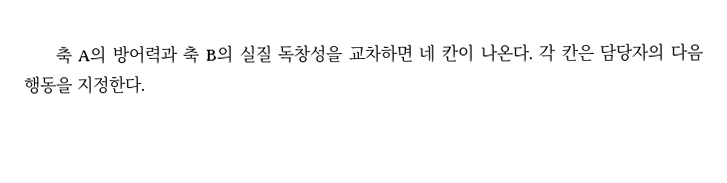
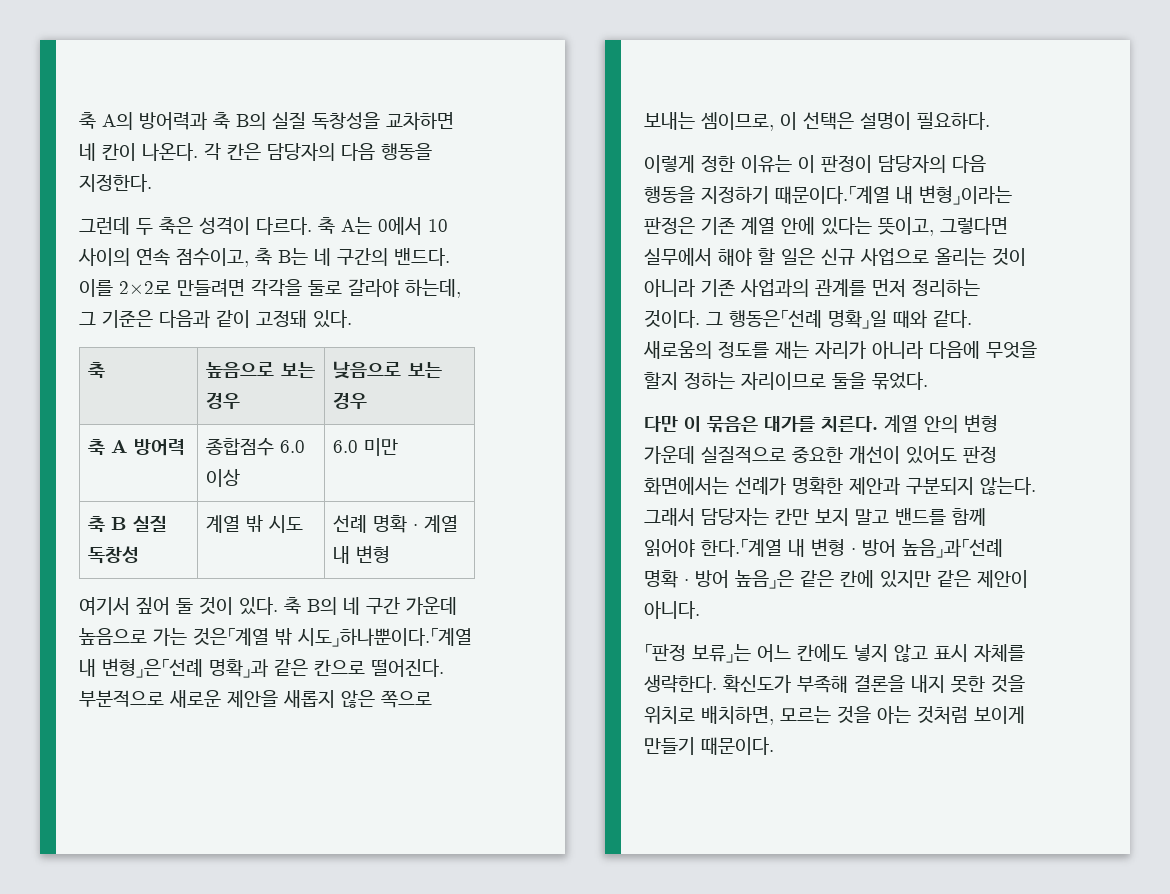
(146, 84) none -> [79,217,448,235] [78,248,450,267] [79,279,461,298] [79,310,352,328] [88,362,106,378] [206,362,316,378] [206,392,241,409] [333,361,443,379] [333,392,368,409] [88,439,186,456] [206,438,306,456] [206,469,241,487] [333,438,399,456] [88,515,168,532] [88,546,140,564] [206,515,304,533] [333,515,459,533] [333,545,391,564] [79,597,457,615] [79,627,472,647] [79,658,444,678] [79,690,432,708] [644,112,990,131] [644,155,986,173] [644,185,1012,205] [644,217,1008,236] [644,248,1026,266] [644,279,980,297] [644,309,972,329] [643,341,1037,359] [644,372,928,390] [644,414,998,433] [644,446,997,464] [644,477,1036,495] [644,508,986,526] [644,538,1003,558] [644,570,1028,589] [644,601,700,619] [644,643,1025,663] [644,675,1025,693] [644,706,1025,725] [644,737,774,755] // 그런데 두 축은 성격이 다르다. 축 A는 0에서 10 사이의 연속 점수이고, 축 B는 네 구간의 밴드다. 이를 2×2로 만들려면 각각을 둘로 갈라야 하는데, 그 기준은 다음과 같이 고정돼 있다. // 축 | 높음으로 보는 경우 | 낮음으로 보는 경우 // 축 A 방어력 | 종합점수 6.0 이상 | 6.0 미만 // 축 B 실질 독창성 | 계열 밖 시도 | 선례 명확 · 계열 내 변형 // 여기서 짚어 둘 것이 있다. 축 B의 네 구간 가운데 높음으로 가는 것은「계열 밖 시도」하나뿐이다.「계열 내 변형」은「선례 명확」과 같은 칸으로 떨어진다. 부분적으로 새로운 제안을 새롭지 않은 쪽으로 보내는 셈이므로, 이 선택은 설명이 필요하다. // 이렇게 정한 이유는 이 판정이 담당자의 다음 행동을 지정하기 때문이다.「계열 내 변형」이라는 판정은 기존 계열 안에 있다는 뜻이고, 그렇다면 실무에서 해야 할 일은 신규 사업으로 올리는 것이 아니라 기존 사업과의 관계를 먼저 정리하는 것이다. 그 행동은「선례 명확」일 때와 같다. 새로움의 정도를 재는 자리가 아니라 다음에 무엇을 할지 정하는 자리이므로 둘을 묶었다. // 다만 이 묶음은 대가를 치른다. 계열 안의 변형 가운데 실질적으로 중요한 개선이 있어도 판정 화면에서는 선례가 명확한 제안과 구분되지 않는다. 그래서 담당자는 칸만 보지 말고 밴드를 함께 읽어야 한다.「계열 내 변형 · 방어 높음」과「선례 명확 · 방어 높음」은 같은 칸에 있지만 같은 제안이 아니다. // 「판정 보류」는 어느 칸에도 넣지 않고 표시 자체를 생략한다. 확신도가 부족해 결론을 내지 못한 것을 위치로 배치하면, 모르는 것을 아는 것처럼 보이게 만들기 때문이다.

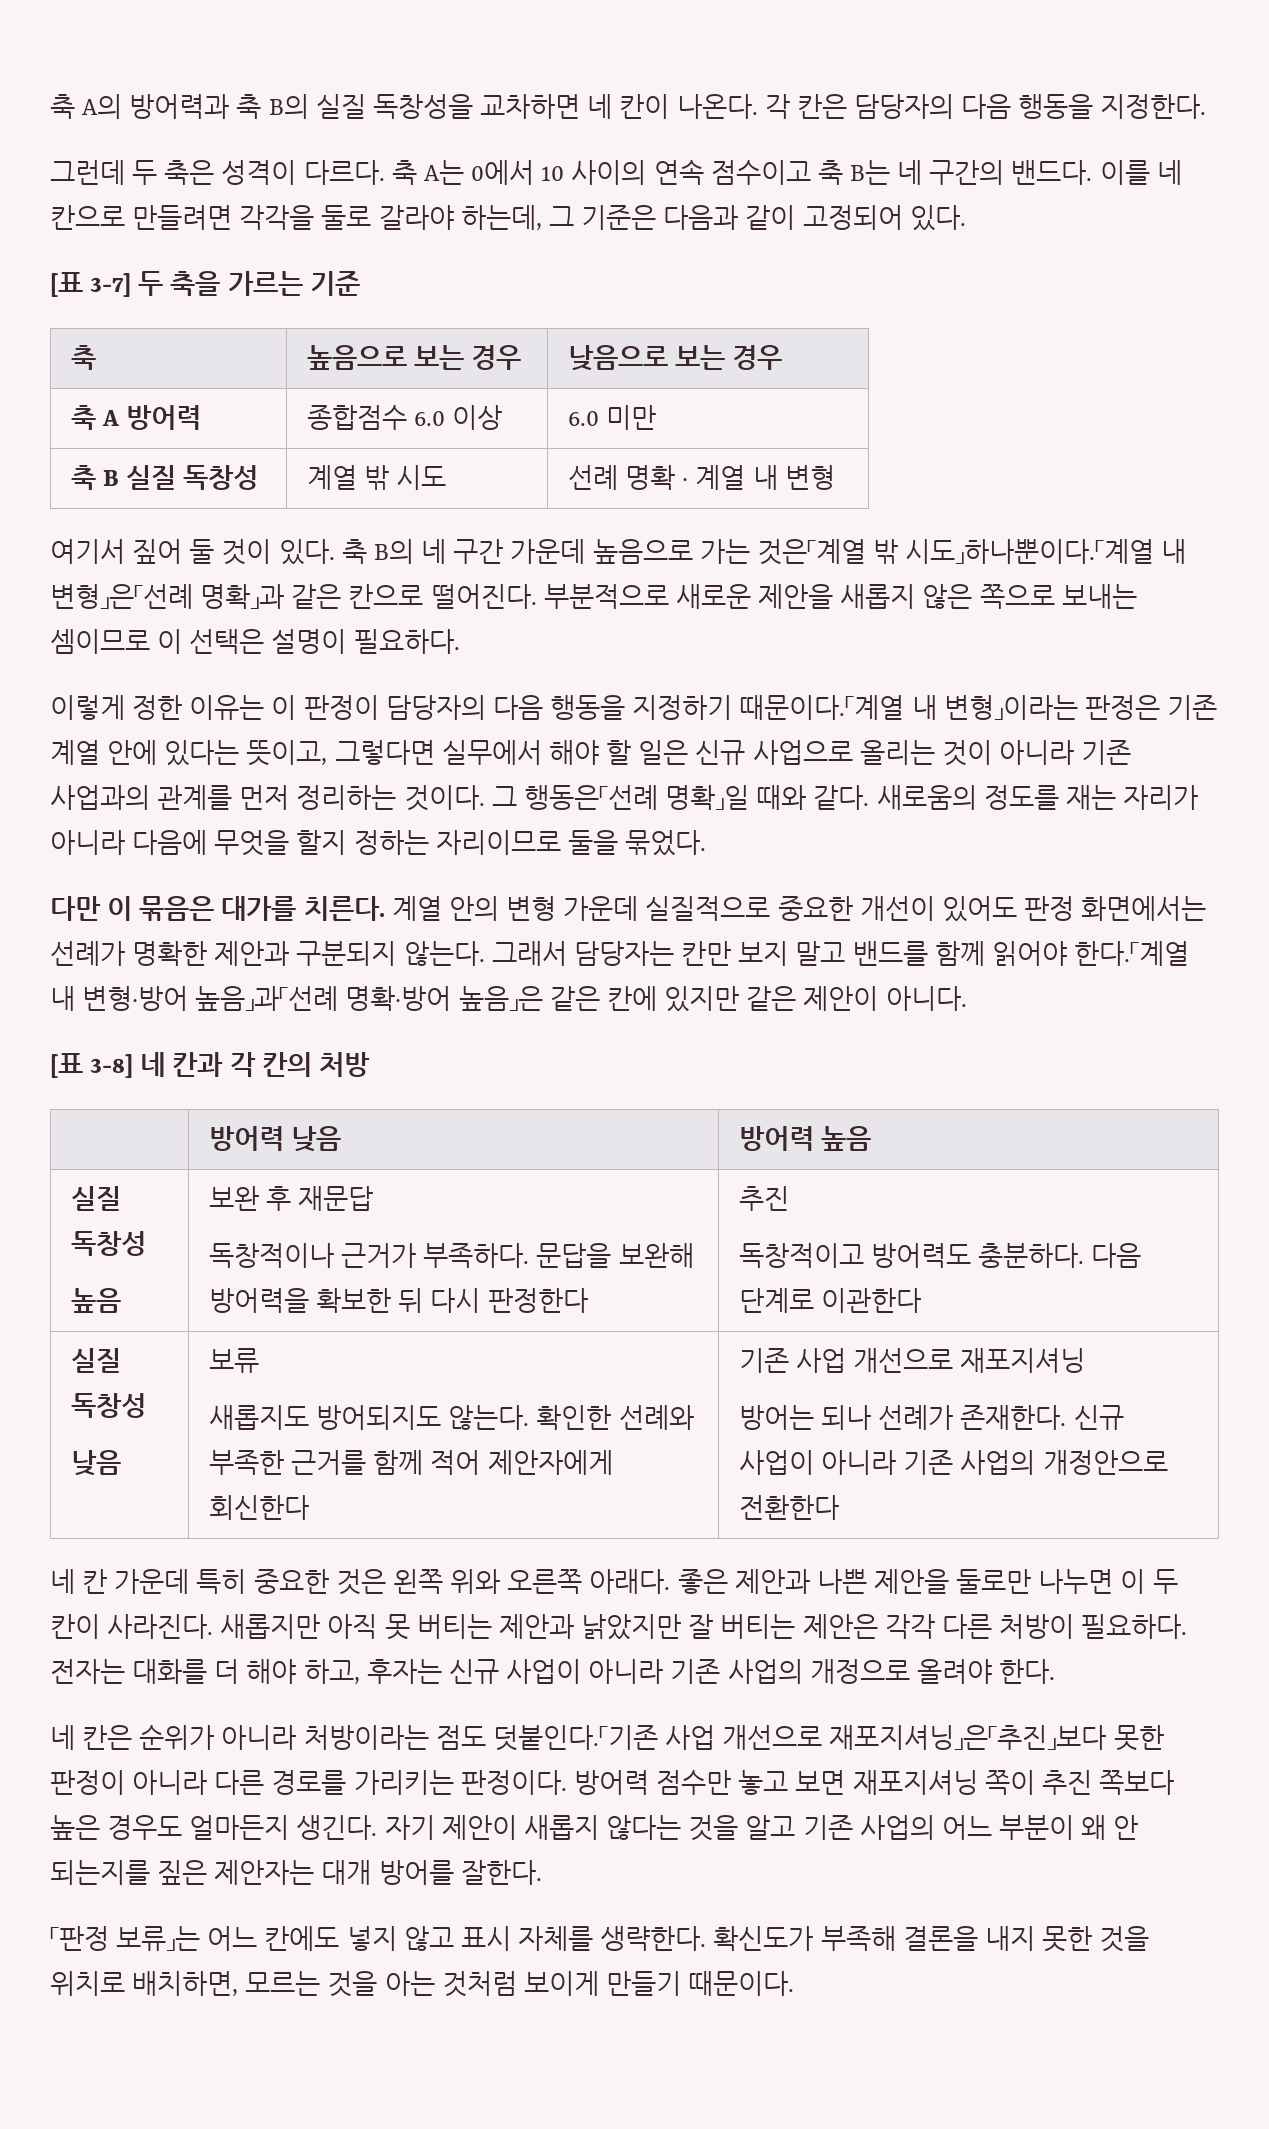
[176,248,249,267] 점수이고, -> [710,160,811,185] 점수이고
[119,281,171,294] 2×2로 -> [1156,160,1182,185] [50,205,125,230] 네 칸으로
[256,310,352,328] 고정돼 있다. -> [802,205,966,231] [50,271,360,297] 고정되어 있다. // [표 3-7] 두 축을 가르는 기준
[701,112,774,131] 셈이므로, -> [50,629,150,654] 셈이므로
[811,538,896,557] 변형 · 방어 -> [82,986,189,1011] 변형·방어
[644,570,729,588] 명확 · 방어 -> [345,986,452,1011] 명확·방어
(700, 610) none -> [50,1052,370,1078] [208,1126,342,1152] [738,1126,872,1151] [70,1186,121,1211] [70,1231,146,1256] [70,1288,121,1313] [208,1186,374,1211] [208,1243,694,1268] [208,1288,588,1313] [738,1186,789,1211] [738,1243,1142,1268] [738,1288,922,1313] [70,1348,121,1373] [70,1393,146,1418] [70,1450,121,1476] [208,1348,259,1373] [208,1405,694,1430] [208,1450,613,1475] [208,1495,309,1520] [738,1348,1086,1373] [738,1405,1124,1430] [738,1450,1168,1475] [738,1495,839,1520] [50,1569,1178,1595] [50,1614,1188,1640] [50,1659,1056,1685] [50,1724,1164,1751] [50,1770,1175,1795] [50,1815,1139,1841] [50,1860,542,1885] // [표 3-8] 네 칸과 각 칸의 처방 // | 방어력 낮음 | 방어력 높음 // 실질 독창성 // 높음 | 보완 후 재문답 // 독창적이나 근거가 부족하다. 문답을 보완해 방어력을 확보한 뒤 다시 판정한다 | 추진 // 독창적이고 방어력도 충분하다. 다음 단계로 이관한다 // 실질 독창성 // 낮음 | 보류 // 새롭지도 방어되지도 않는다. 확인한 선례와 부족한 근거를 함께 적어 제안자에게 회신한다 | 기존 사업 개선으로 재포지셔닝 // 방어는 되나 선례가 존재한다. 신규 사업이 아니라 기존 사업의 개정안으로 전환한다 // 네 칸 가운데 특히 중요한 것은 왼쪽 위와 오른쪽 아래다. 좋은 제안과 나쁜 제안을 둘로만 나누면 이 두 칸이 사라진다. 새롭지만 아직 못 버티는 제안과 낡았지만 잘 버티는 제안은 각각 다른 처방이 필요하다. 전자는 대화를 더 해야 하고, 후자는 신규 사업이 아니라 기존 사업의 개정으로 올려야 한다. // 네 칸은 순위가 아니라 처방이라는 점도 덧붙인다.「기존 사업 개선으로 재포지셔닝」은「추진」보다 못한 판정이 아니라 다른 경로를 가리키는 판정이다. 방어력 점수만 놓고 보면 재포지셔닝 쪽이 추진 쪽보다 높은 경우도 얼마든지 생긴다. 자기 제안이 새롭지 않다는 것을 알고 기존 사업의 어느 부분이 왜 안 되는지를 짚은 제안자는 대개 방어를 잘한다.

